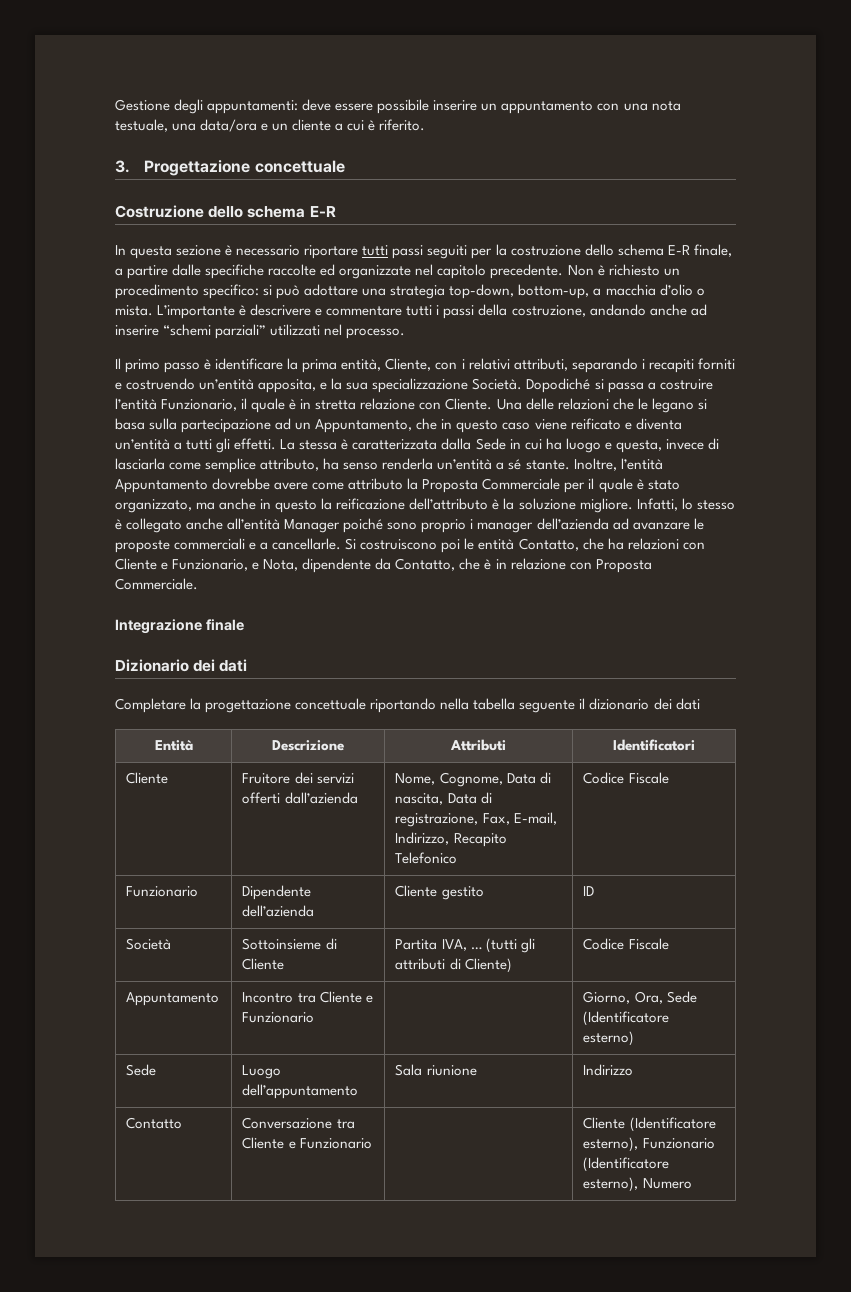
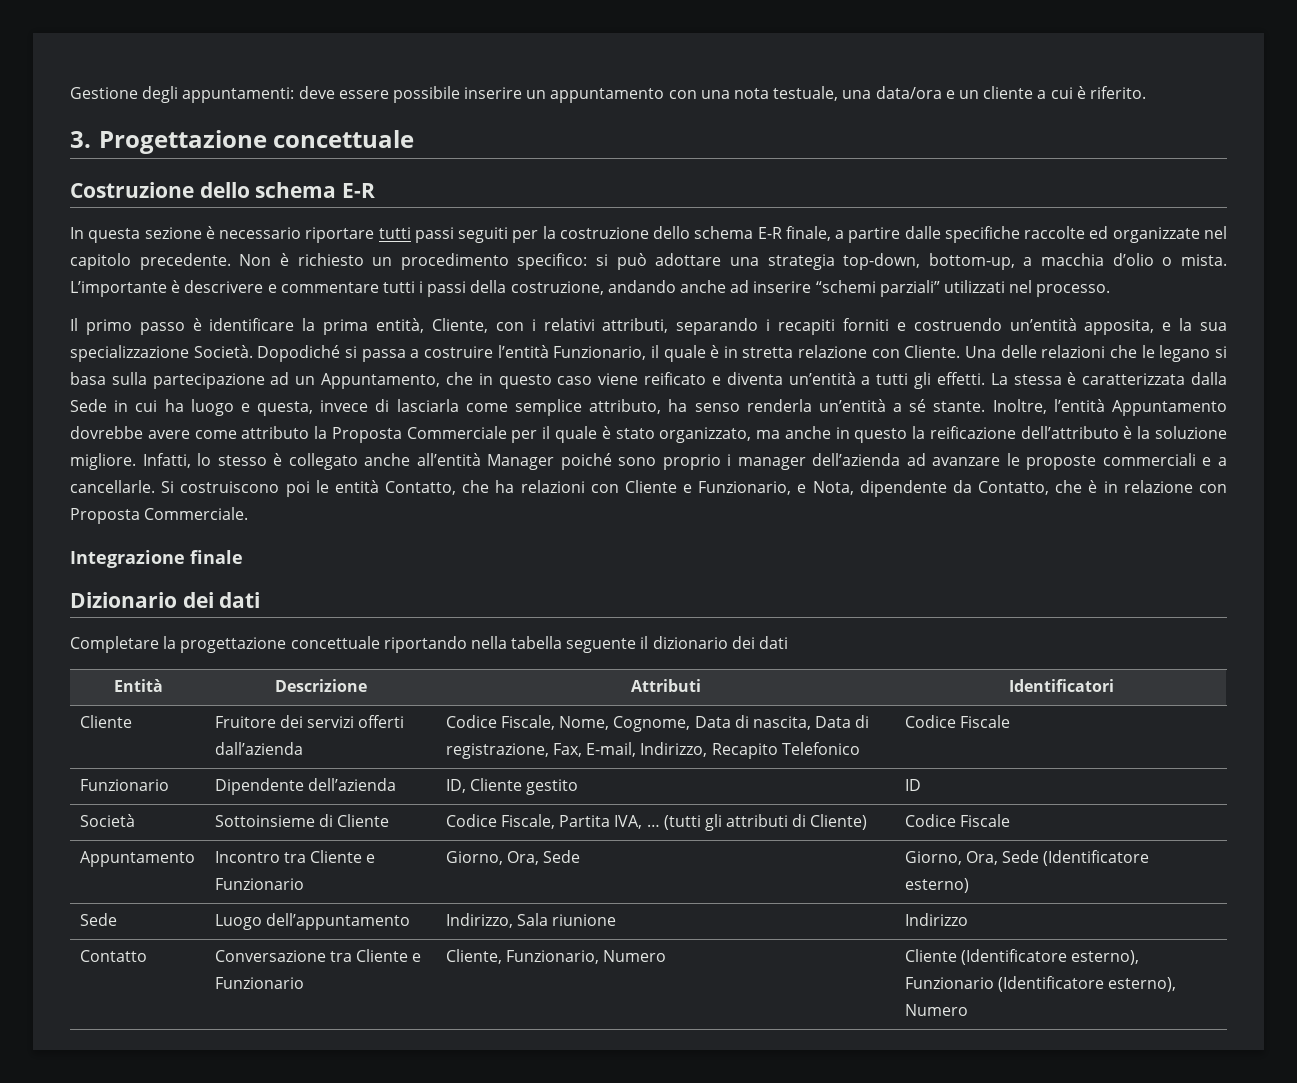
(358, 798) none -> [445,715,555,730] Codice Fiscale,
(315, 911) none -> [445,779,466,793] ID,
(285, 964) none -> [445,814,555,829] Codice Fiscale,
(315, 1017) none -> [445,850,581,865] Giorno, Ora, Sede
(359, 1091) none -> [445,913,513,928] Indirizzo,
(372, 1143) none -> [445,949,667,964] Cliente, Funzionario, Numero

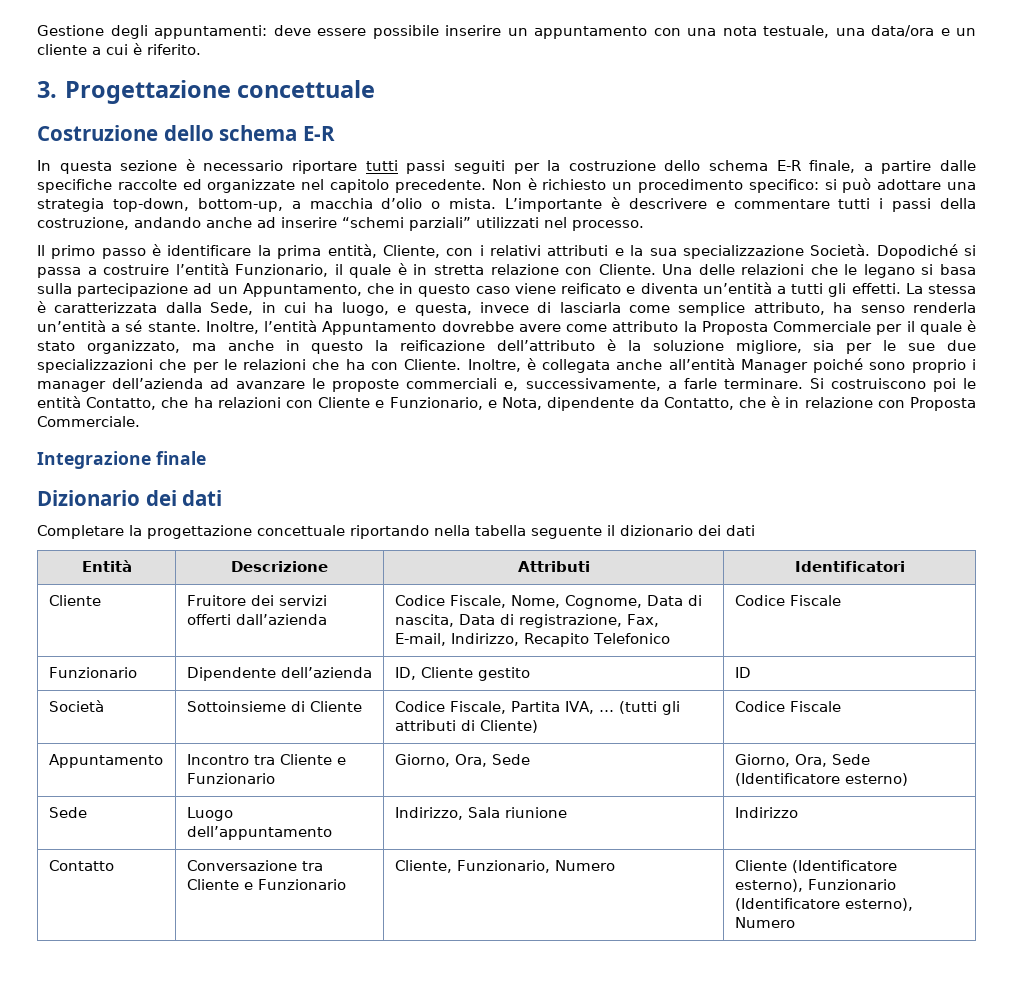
[602,318,1155,335] attributi, separando i recapiti forniti e costruendo un’entità apposita, -> [547,245,609,256] attributi
[70,399,107,412] Sede -> [210,302,254,315] Sede,
[190,399,234,416] luogo -> [341,302,389,316] luogo,
[70,453,358,470] migliore. Infatti, lo stesso è collegato -> [735,340,976,354] [37,358,611,373] migliore, sia per le sue due specializzazioni che per le relazioni che ha con Cliente. Inoltre, è collegata
[1202,457,1228,466] [70,480,155,493] e a cancellarle. -> [504,378,803,391] e, successivamente, a farle terminare.

